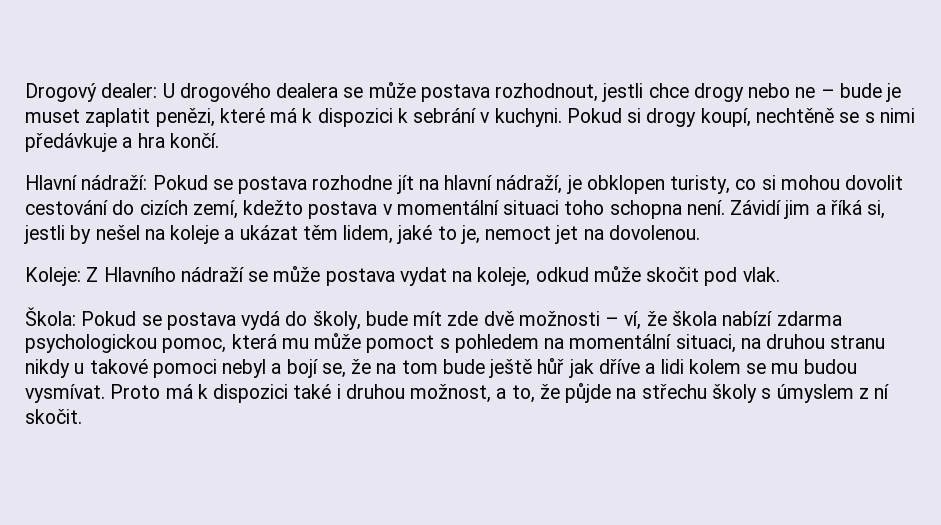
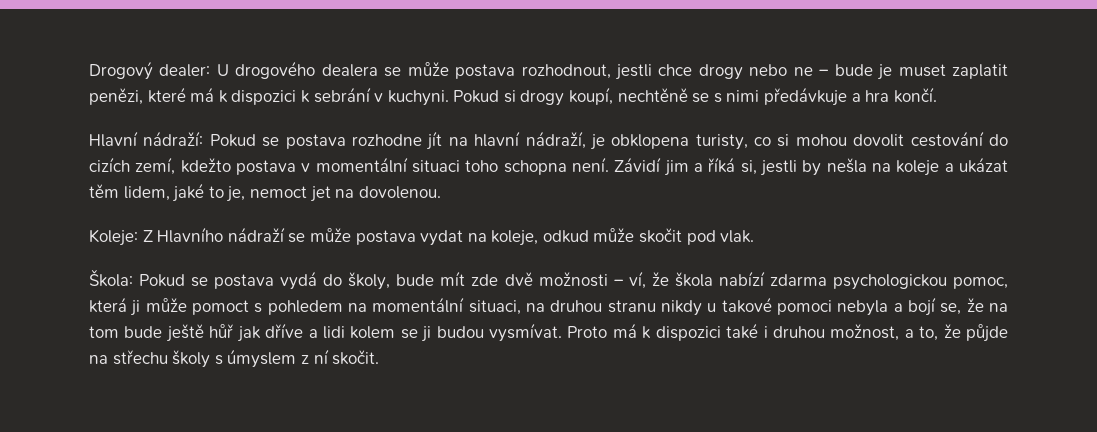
[586,175,665,194] obklopen -> [611,134,690,149] obklopena
[95,225,140,240] nešel -> [826,158,867,173] nešla
[281,338,309,349] mu -> [130,300,141,316] ji
[222,359,267,378] nebyl -> [837,300,889,316] nebyla
[771,363,799,374] mu -> [421,326,432,342] ji

